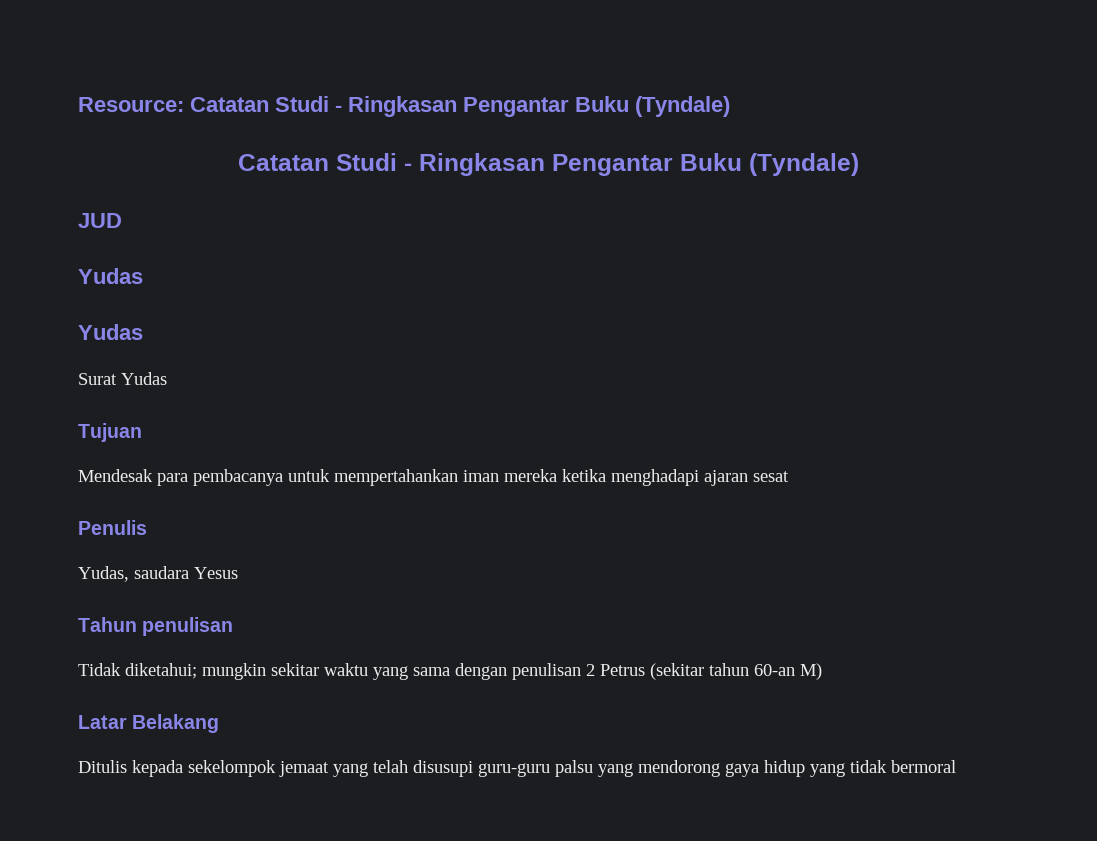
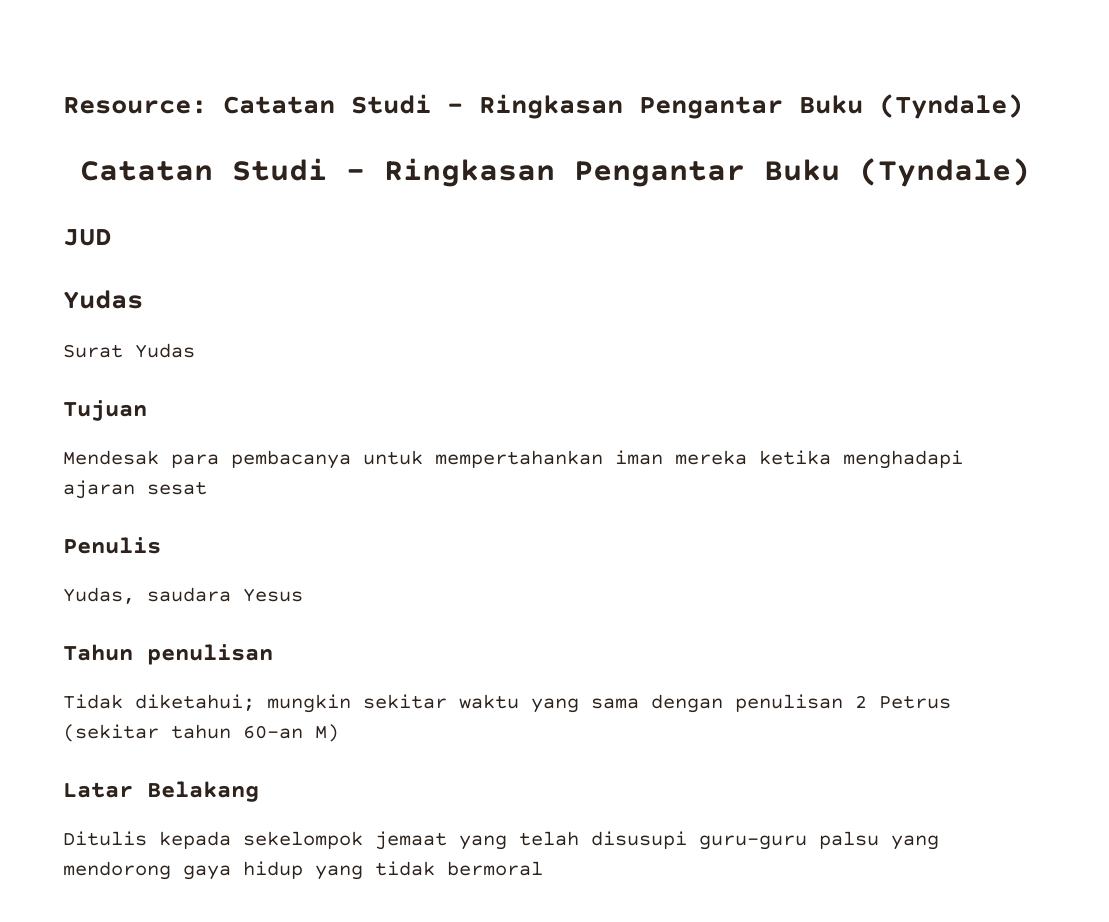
[78,324,143,340] // Yudas -> (143, 299) none

